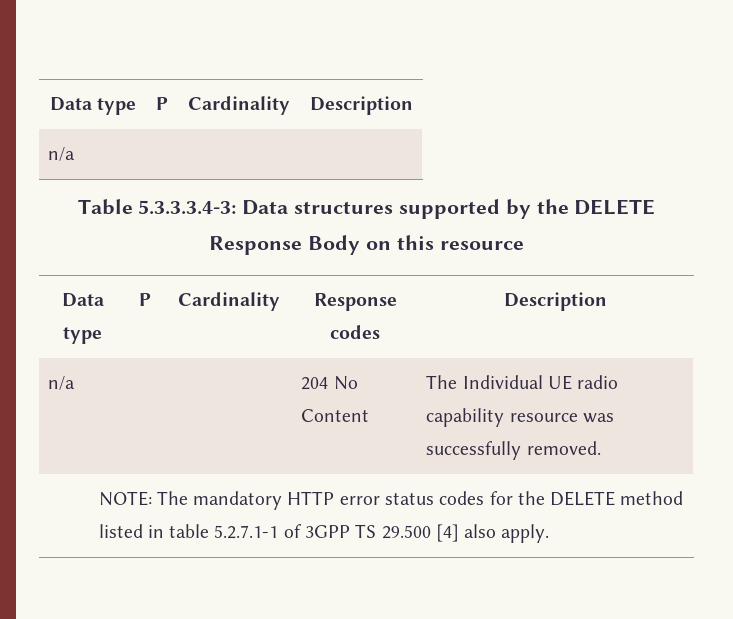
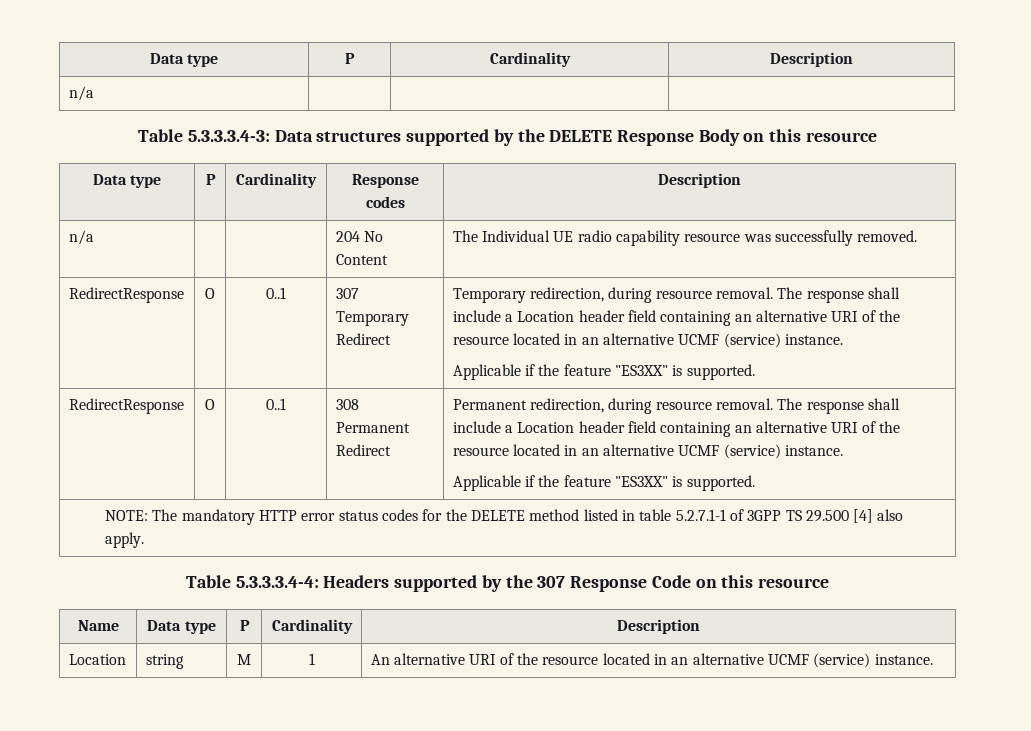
(601, 448) none -> [68,287,184,303] [205,288,215,299] [266,287,286,299] [335,288,359,299] [335,311,409,326] [335,333,391,345] [452,287,901,303] [452,310,901,326] [452,333,844,348] [452,364,755,380] [68,398,184,414] [205,399,215,410] [266,398,286,410] [335,399,359,410] [335,422,410,433] [335,444,391,456] [452,398,901,414] [452,421,901,437] [452,444,844,459] [452,475,755,491] // RedirectResponse | O | 0..1 | 307 Temporary Redirect | Temporary redirection, during resource removal. The response shall include a Location header field containing an alternative URI of the resource located in an alternative UCMF (service) instance. // Applicable if the feature "ES3XX" is supported. // RedirectResponse | O | 0..1 | 308 Permanent Redirect | Permanent redirection, during resource removal. The response shall include a Location header field containing an alternative URI of the resource located in an alternative UCMF (service) instance. // Applicable if the feature "ES3XX" is supported.
(550, 533) none -> [186,575,829,592] [77,620,119,631] [147,620,216,634] [239,620,250,631] [271,619,353,634] [617,619,700,634] [68,654,126,665] [145,654,184,669] [237,654,251,665] [308,653,315,665] [370,653,933,668] // Table 5.3.3.3.4-4: Headers supported by the 307 Response Code on this resource // Name | Data type | P | Cardinality | Description // Location | string | M | 1 | An alternative URI of the resource located in an alternative UCMF (service) instance.

